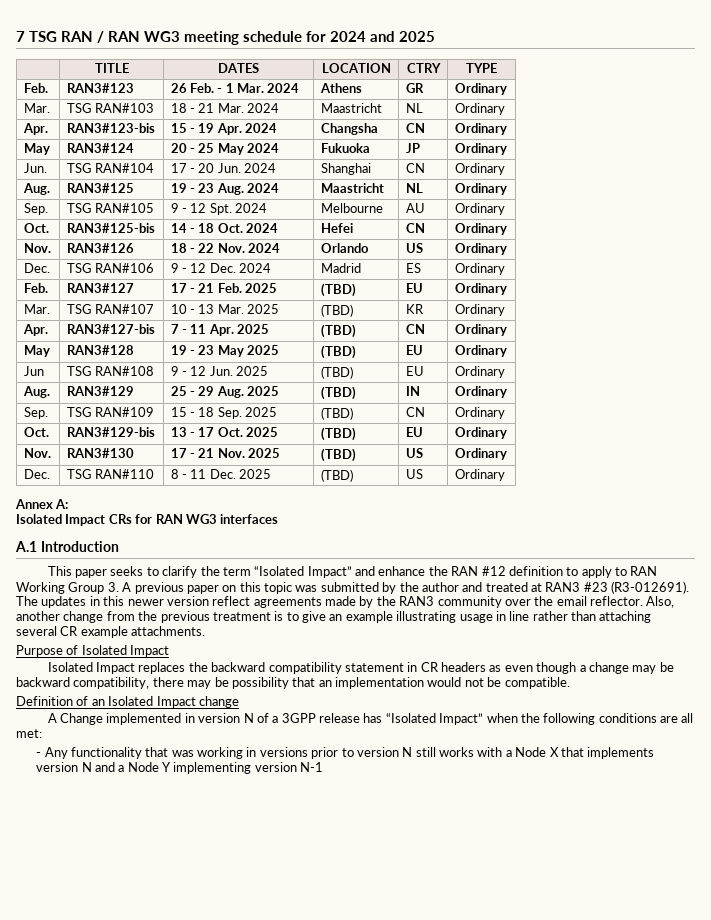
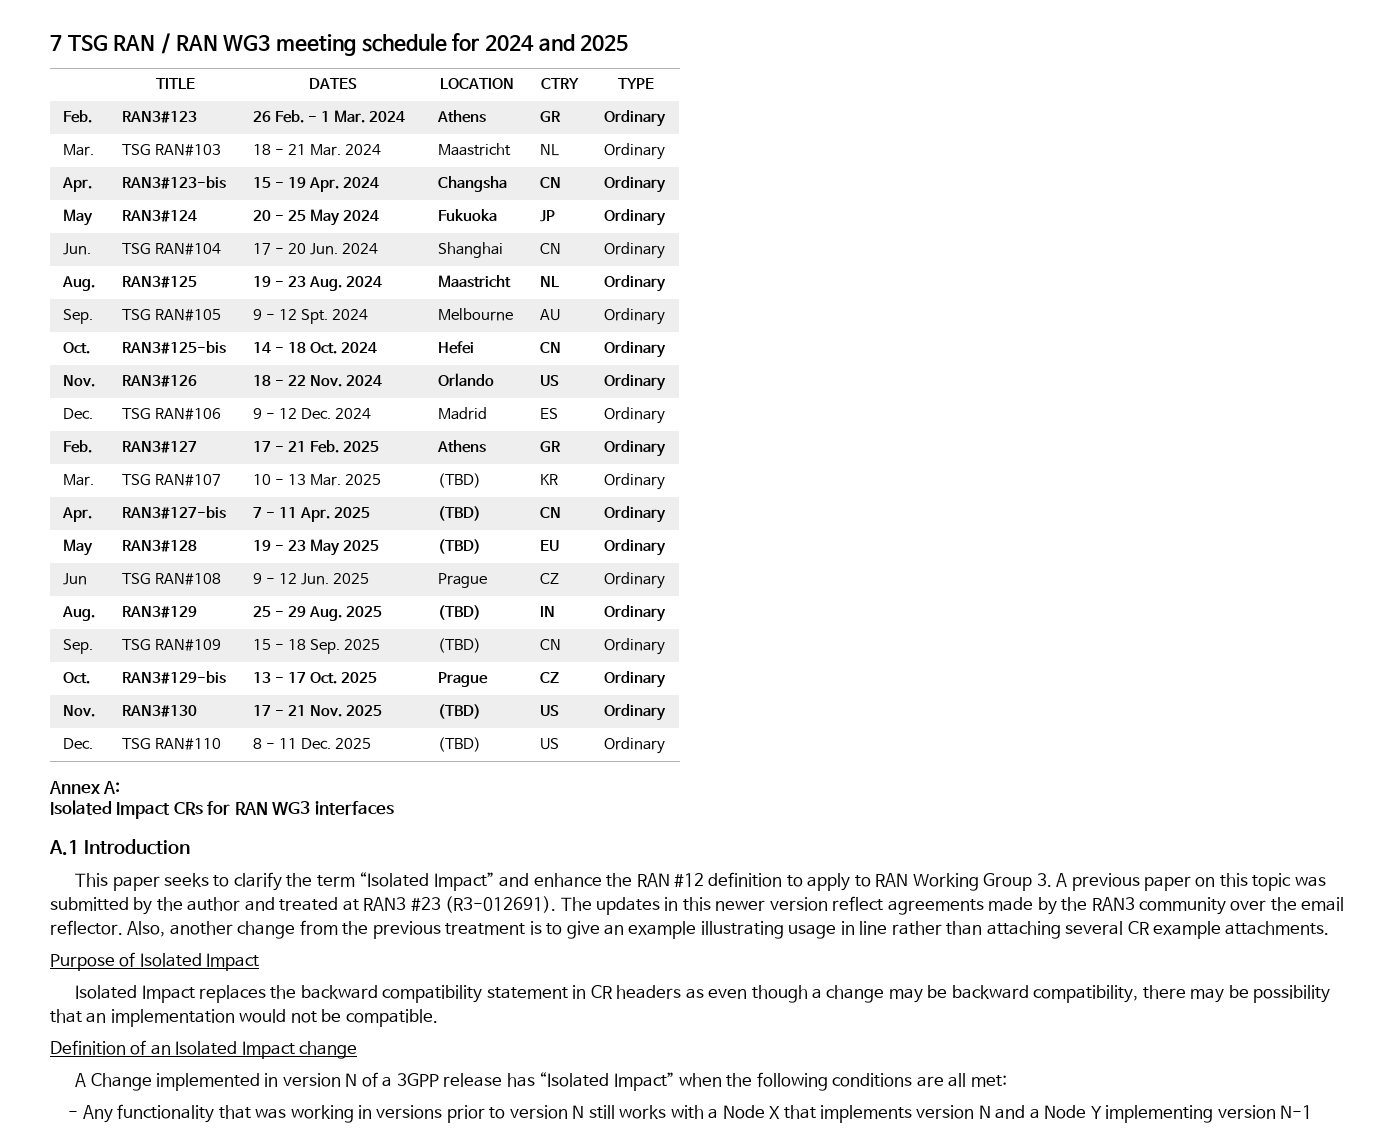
[320,283,356,297] [405,283,423,293] (TBD) | EU -> [437,440,487,453] [540,441,562,452] Athens | GR
[320,366,353,379] [405,366,424,376] (TBD) | EU -> [438,573,488,588] [540,573,560,584] Prague | CZ
[320,427,356,441] [405,427,423,437] (TBD) | EU -> [438,672,489,687] [540,672,560,683] Prague | CZ

